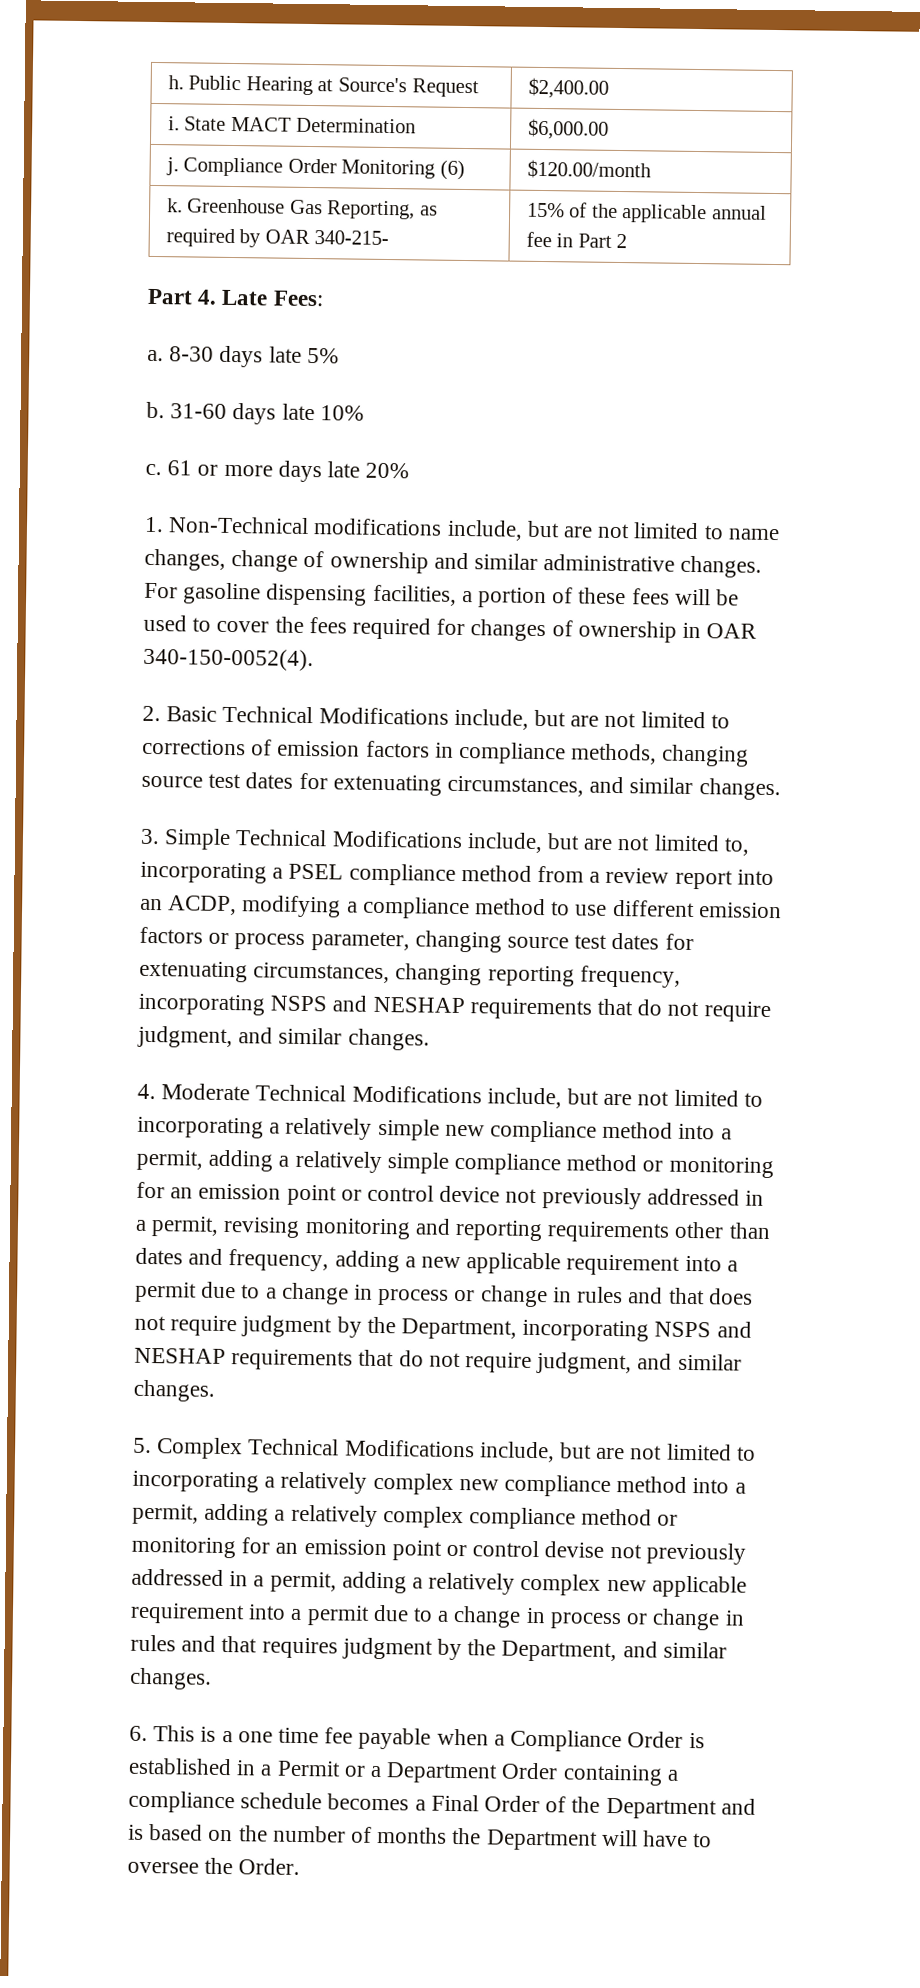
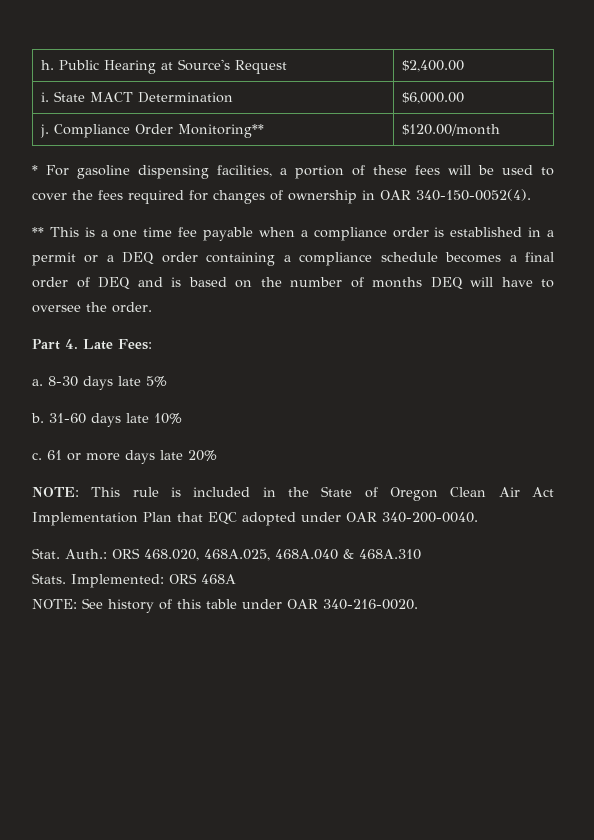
[341,159,465,180] Monitoring (6) -> [178,124,265,138] Monitoring**
[166,198,438,220] [165,228,390,248] [526,202,767,224] [525,231,628,249] // k. Greenhouse Gas Reporting, as required by OAR 340-215- | 15% of the applicable annual fee in Part 2 -> [32,165,554,179] [32,189,531,204] [32,227,555,241] [32,252,554,266] [32,277,554,290] [32,302,152,313] // * For gasoline dispensing facilities, a portion of these fees will be used to cover the fees required for changes of ownership in OAR 340-150-0052(4). // ** This is a one time fee payable when a compliance order is established in a permit or a DEQ order containing a compliance schedule becomes a final order of DEQ and is based on the number of months DEQ will have to oversee the order.
[144,516,780,541] [144,548,763,578] [144,582,740,609] [143,614,758,643] [143,647,314,672] [142,705,730,730] [142,738,750,767] [141,772,781,801] [140,828,750,856] [140,861,774,890] [140,895,782,920] [139,926,694,953] [139,960,681,988] [138,993,771,1023] [137,1025,430,1051] [137,1083,763,1109] [137,1116,732,1143] [136,1149,774,1179] [136,1181,765,1210] [135,1216,771,1243] [135,1247,738,1276] [134,1281,753,1308] [134,1315,752,1342] [134,1347,742,1375] [133,1379,215,1402] [133,1437,756,1463] [132,1470,746,1497] [132,1503,679,1530] [131,1536,746,1565] [131,1568,747,1598] [130,1602,745,1631] [130,1634,727,1663] [129,1667,212,1690] [129,1725,705,1753] [128,1757,678,1786] [128,1790,756,1820] [128,1824,713,1851] [127,1857,301,1876] 1. Non-Technical modifications include, but are not limited to name changes, change of ownership and similar administrative changes. For gasoline dispensing facilities, a portion of these fees will be used to cover the fees required for changes of ownership in OAR 340-150-0052(4). // 2. Basic Technical Modifications include, but are not limited to corrections of emission factors in compliance methods, changing source test dates for extenuating circumstances, and similar changes. // 3. Simple Technical Modifications include, but are not limited to, incorporating a PSEL compliance method from a review report into an ACDP, modifying a compliance method to use different emission factors or process parameter, changing source test dates for extenuating circumstances, changing reporting frequency, incorporating NSPS and NESHAP requirements that do not require judgment, and similar changes. // 4. Moderate Technical Modifications include, but are not limited to incorporating a relatively simple new compliance method into a permit, adding a relatively simple compliance method or monitoring for an emission point or control device not previously addressed in a permit, revising monitoring and reporting requirements other than dates and frequency, adding a new applicable requirement into a permit due to a change in process or change in rules and that does not require judgment by the Department, incorporating NSPS and NESHAP requirements that do not require judgment, and similar changes. // 5. Complex Technical Modifications include, but are not limited to incorporating a relatively complex new compliance method into a permit, adding a relatively complex compliance method or monitoring for an emission point or control devise not previously addressed in a permit, adding a relatively complex new applicable requirement into a permit due to a change in process or change in rules and that requires judgment by the Department, and similar changes. // 6. This is a one time fee payable when a Compliance Order is established in a Permit or a Department Order containing a compliance schedule becomes a Final Order of the Department and is based on the number of months the Department will have to oversee the Order. -> [32,486,554,501] [32,512,478,526] [32,548,421,561] [32,573,236,588] [32,598,418,613] NOTE: This rule is included in the State of Oregon Clean Air Act Implementation Plan that EQC adopted under OAR 340-200-0040. // Stat. Auth.: ORS 468.020, 468A.025, 468A.040 & 468A.310 // Stats. Implemented: ORS 468A // NOTE: See history of this table under OAR 340-216-0020.

